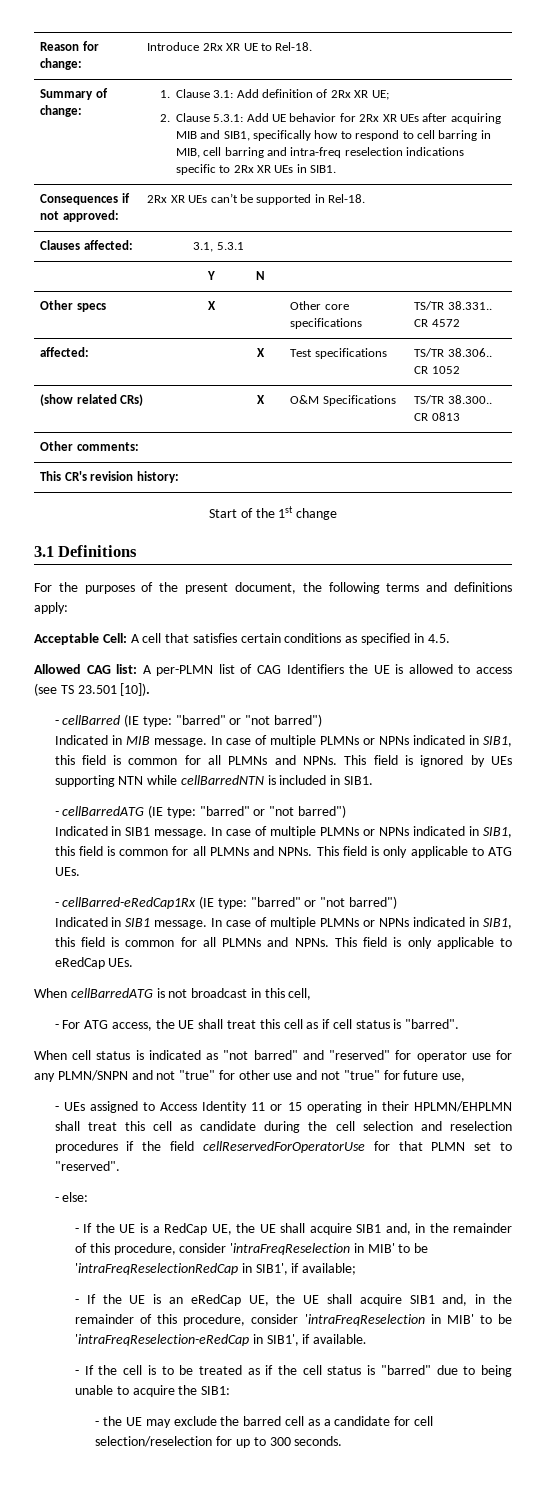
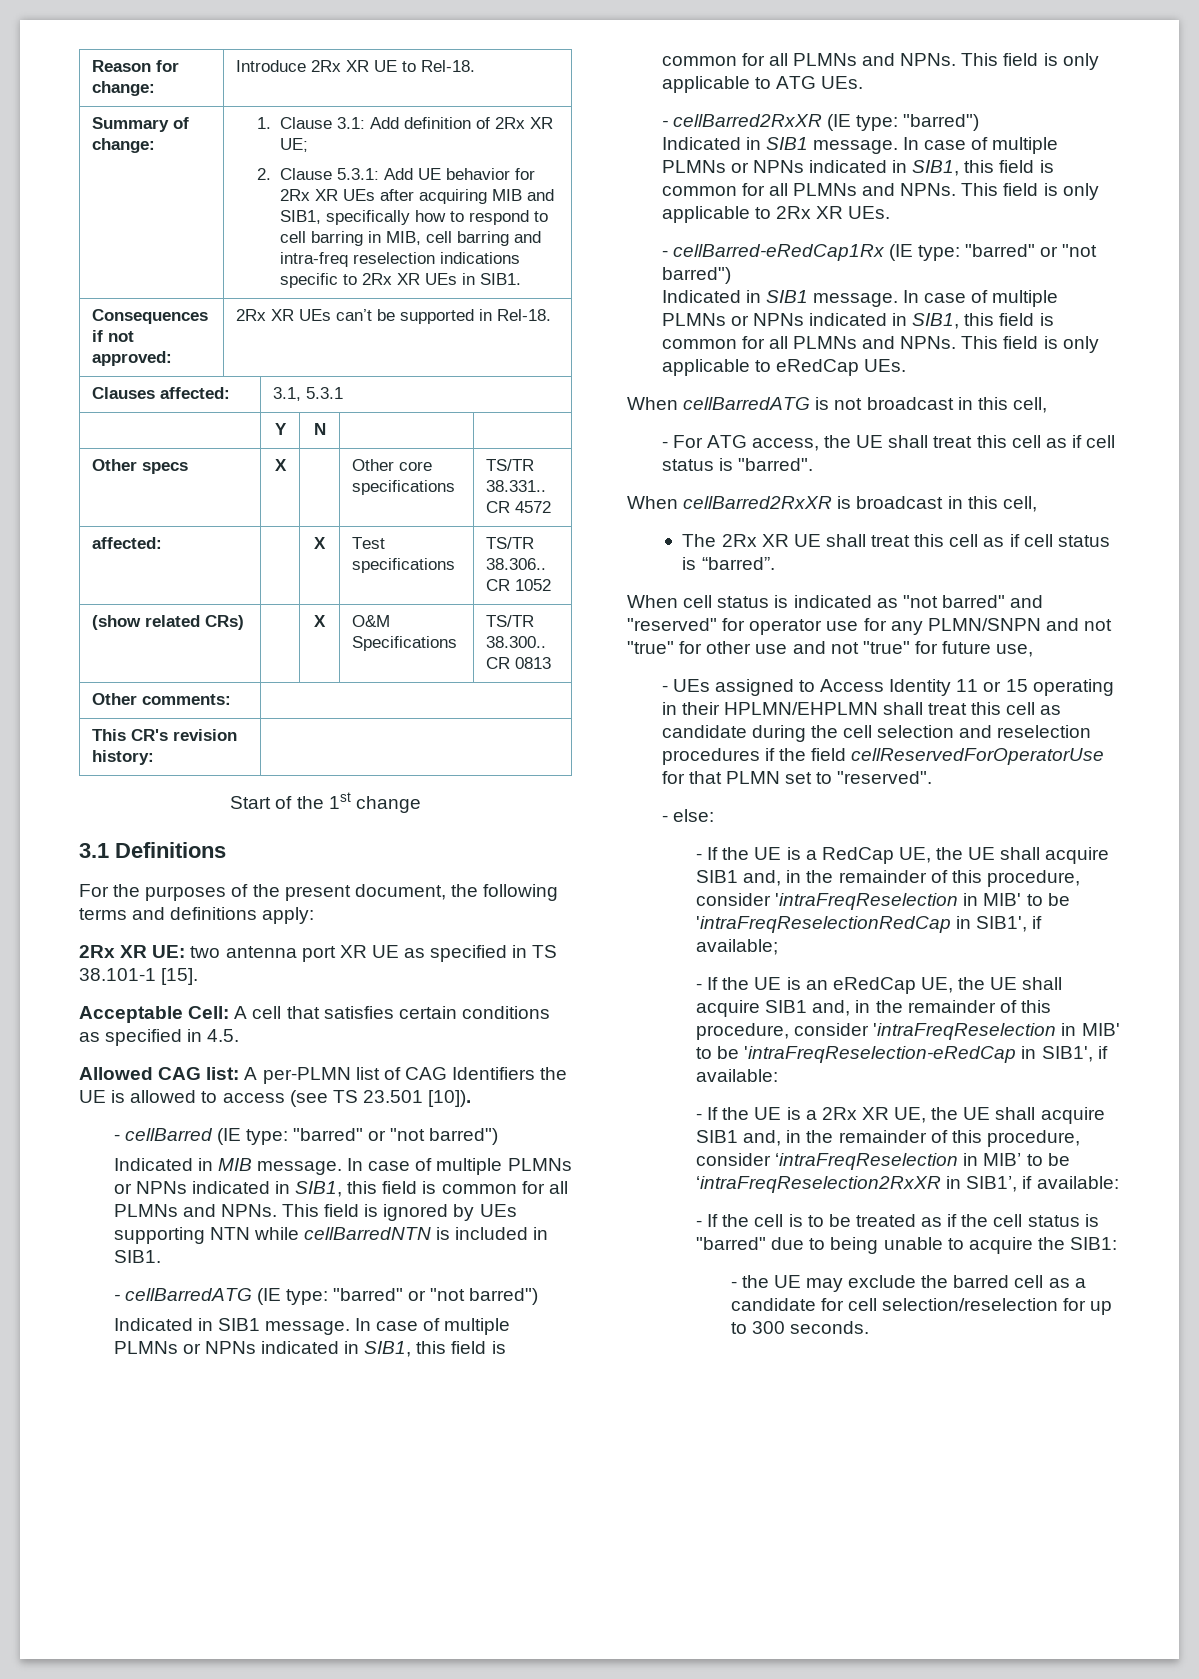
(68, 608) none -> [79,945,558,962] [79,968,199,985] // 2Rx XR UE: two antenna port XR UE as specified in TS 38.101-1 [15].
(80, 871) none -> [661,114,980,131] [661,137,1059,154] [661,160,1054,176] [661,183,1099,200] [661,206,891,223] // - cellBarred2RxXR (IE type: "barred") // Indicated in SIB1 message. In case of multiple PLMNs or NPNs indicated in SIB1, this field is common for all PLMNs and NPNs. This field is only applicable to 2Rx XR UEs.
(460, 1024) none -> [627,496,1037,512] [682,534,1110,547] [682,557,775,570] // When cellBarred2RxXR is broadcast in this cell, // The 2Rx XR UE shall treat this cell as if cell status is “barred”.
[313,1334,368,1344] available. -> [696,1069,779,1082] [696,1107,1105,1124] [696,1130,1080,1147] [696,1153,1070,1170] [696,1176,1119,1193] available: // - If the UE is a 2Rx XR UE, the UE shall acquire SIB1 and, in the remainder of this procedure, consider ‘intraFreqReselection in MIB’ to be ‘intraFreqReselection2RxXR in SIB1’, if available:

